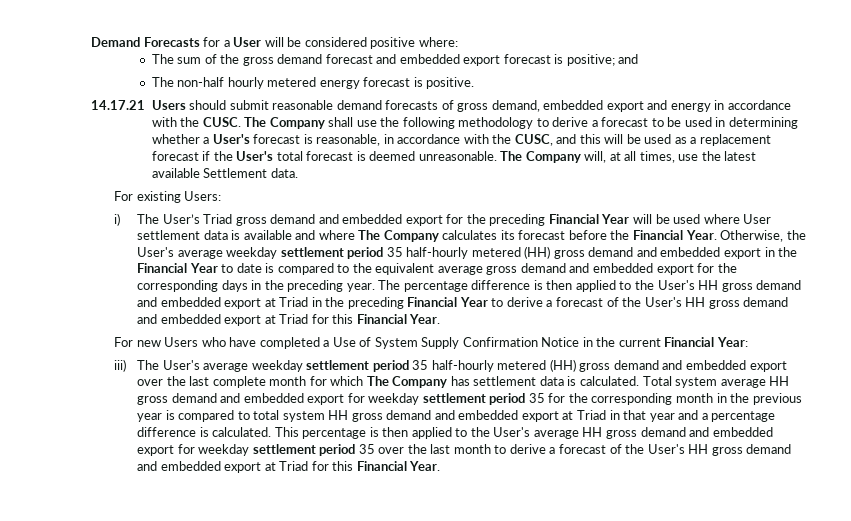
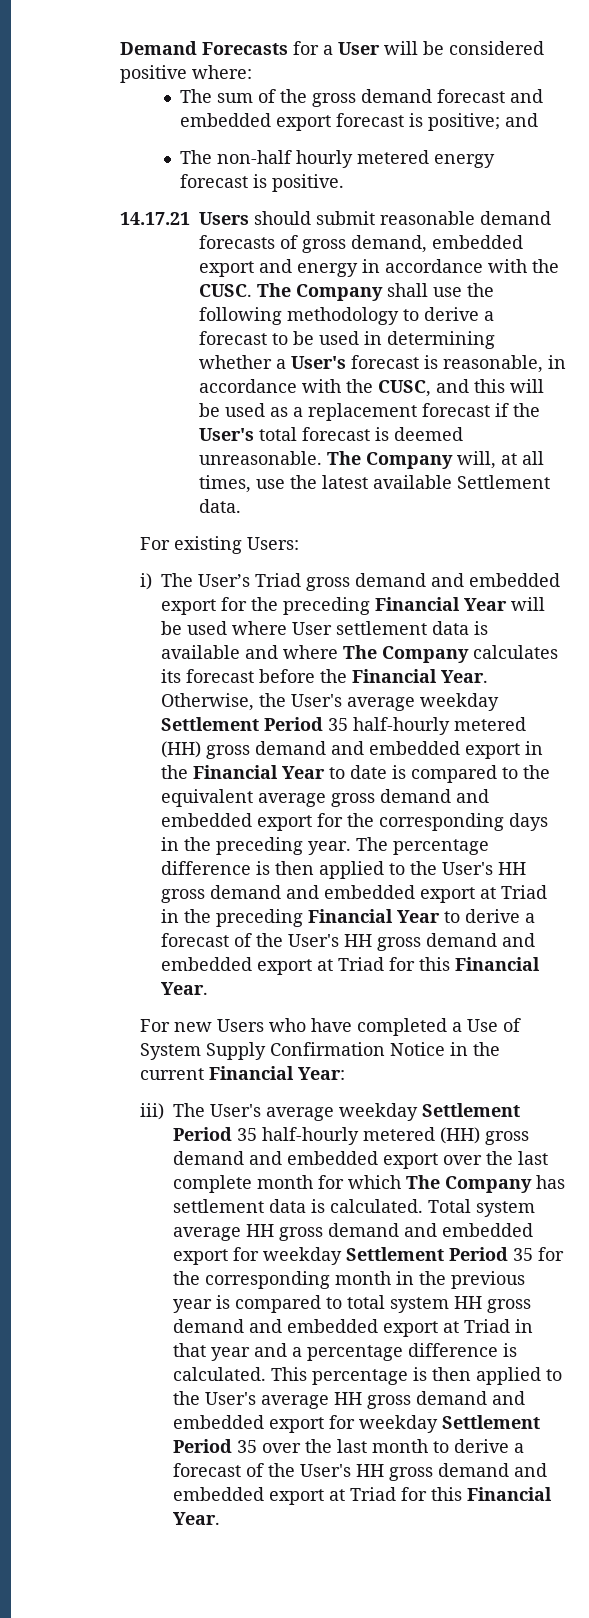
[280,247,384,259] settlement period -> [160,717,323,731] Settlement Period
[306,360,409,372] settlement period -> [421,1103,520,1117] [172,1127,232,1141] Settlement Period
[422,393,526,405] settlement period -> [345,1247,508,1261] Settlement Period
[252,444,356,456] settlement period -> [441,1415,540,1429] [172,1439,232,1453] Settlement Period

